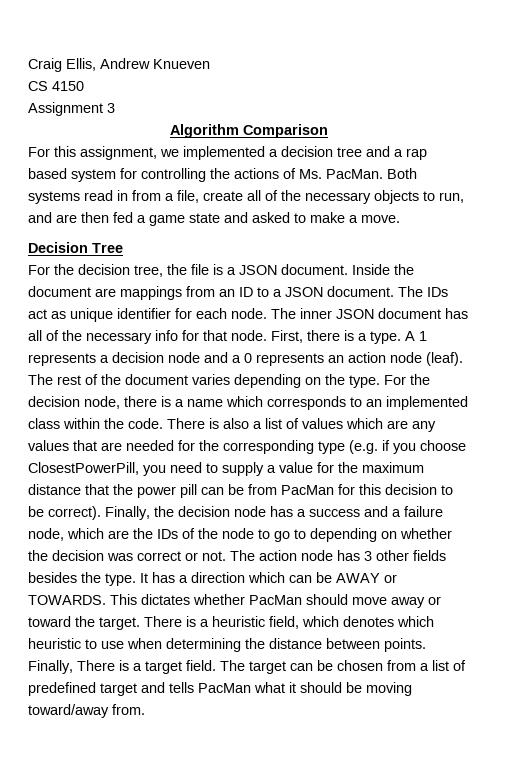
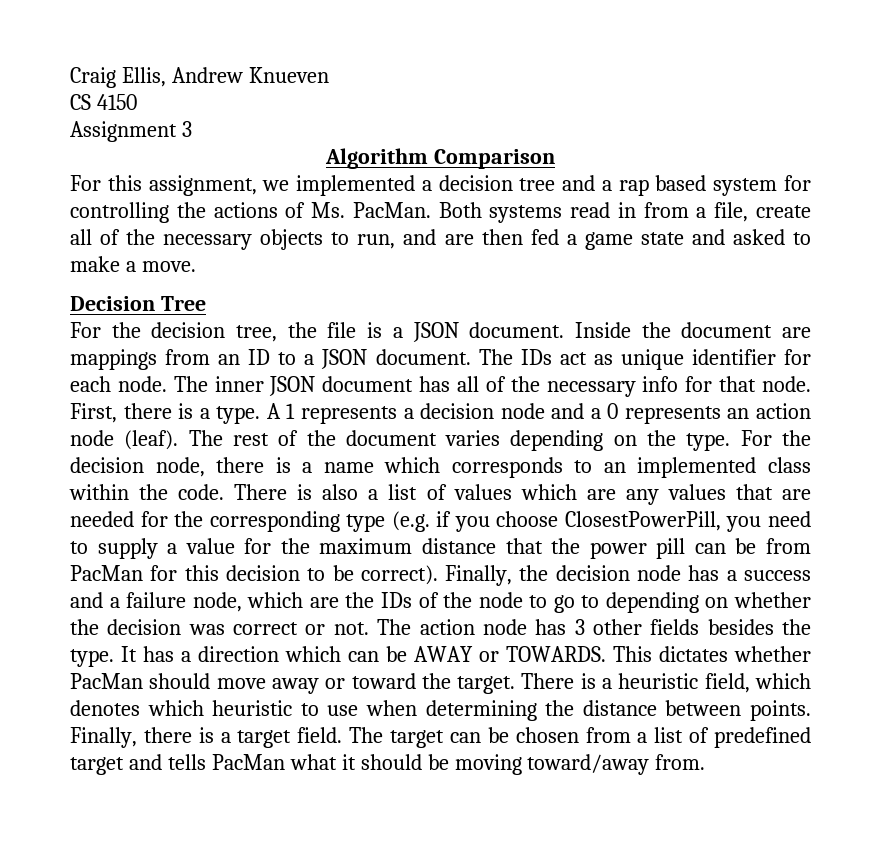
[77,660,115,671] There -> [143,727,192,743] there

